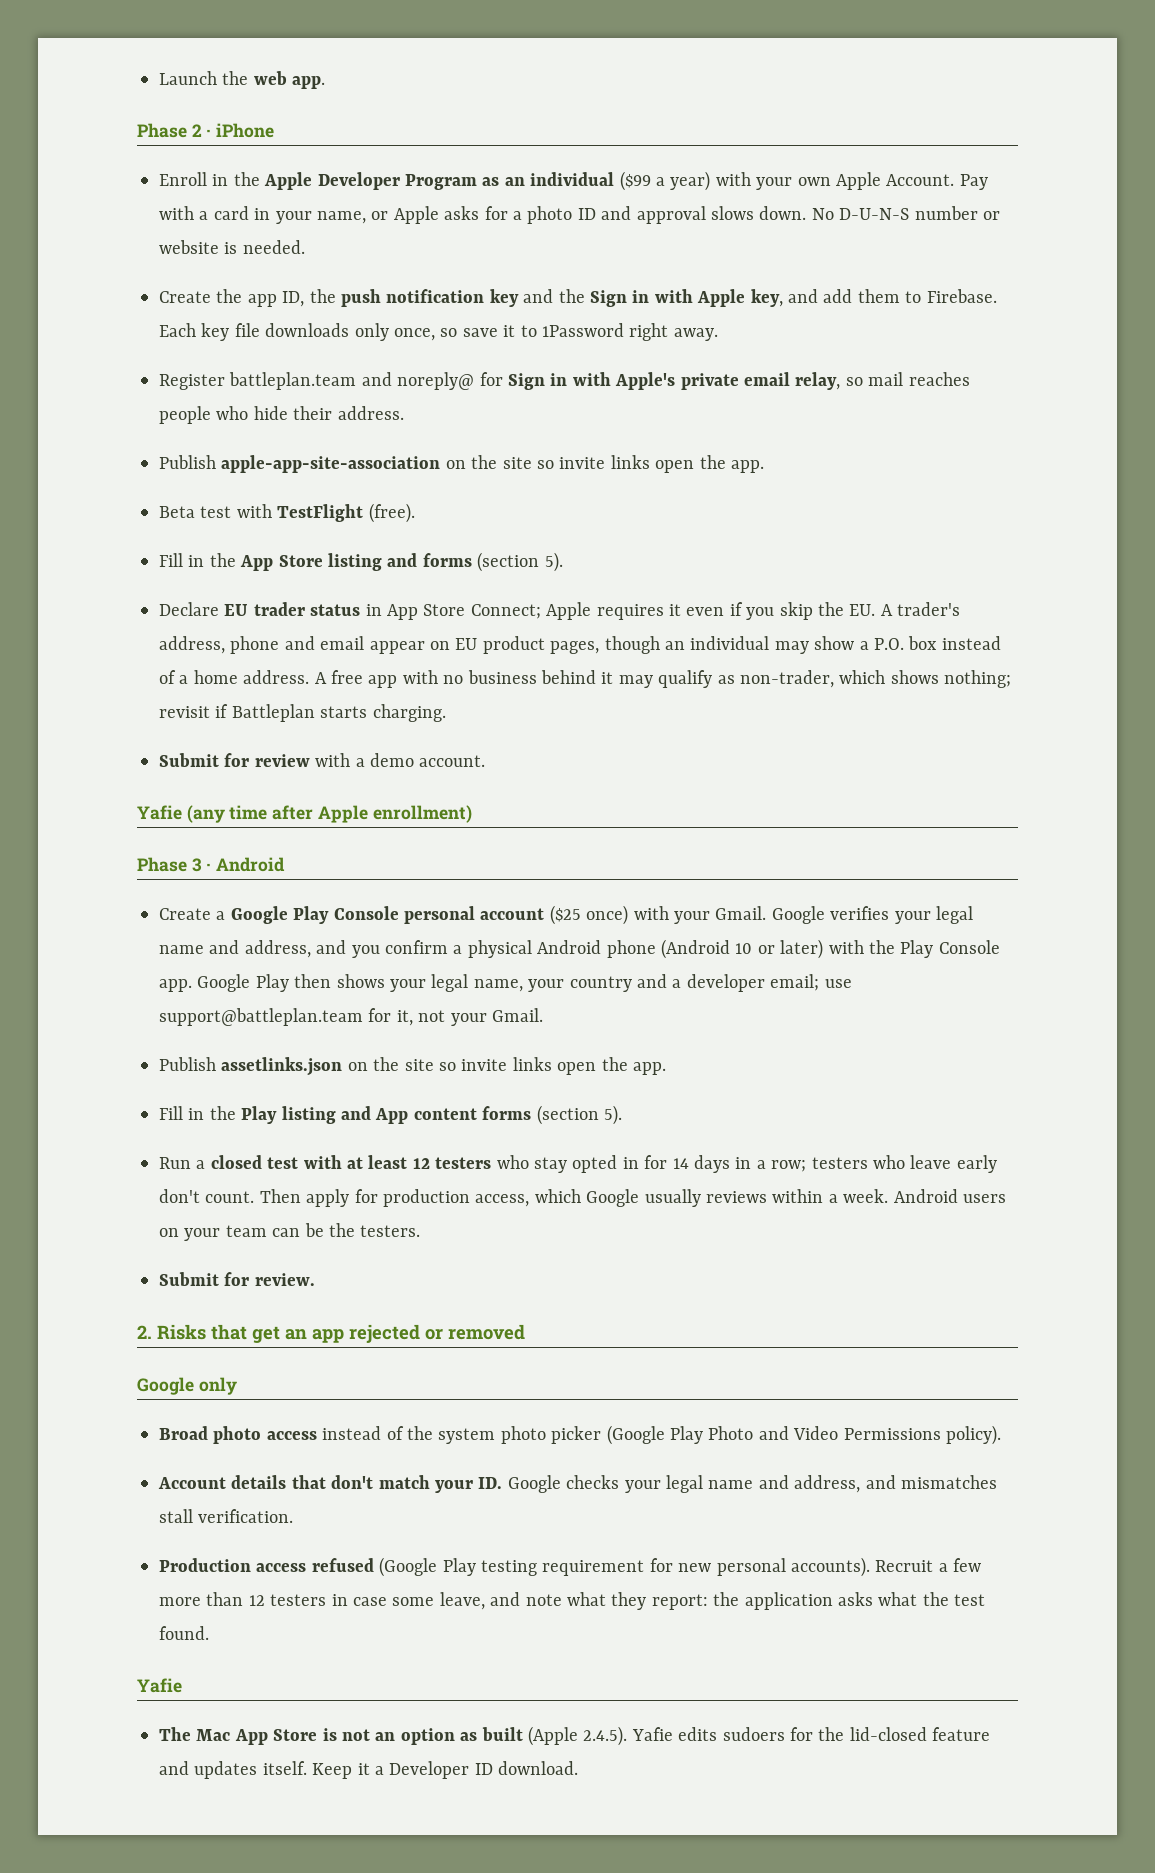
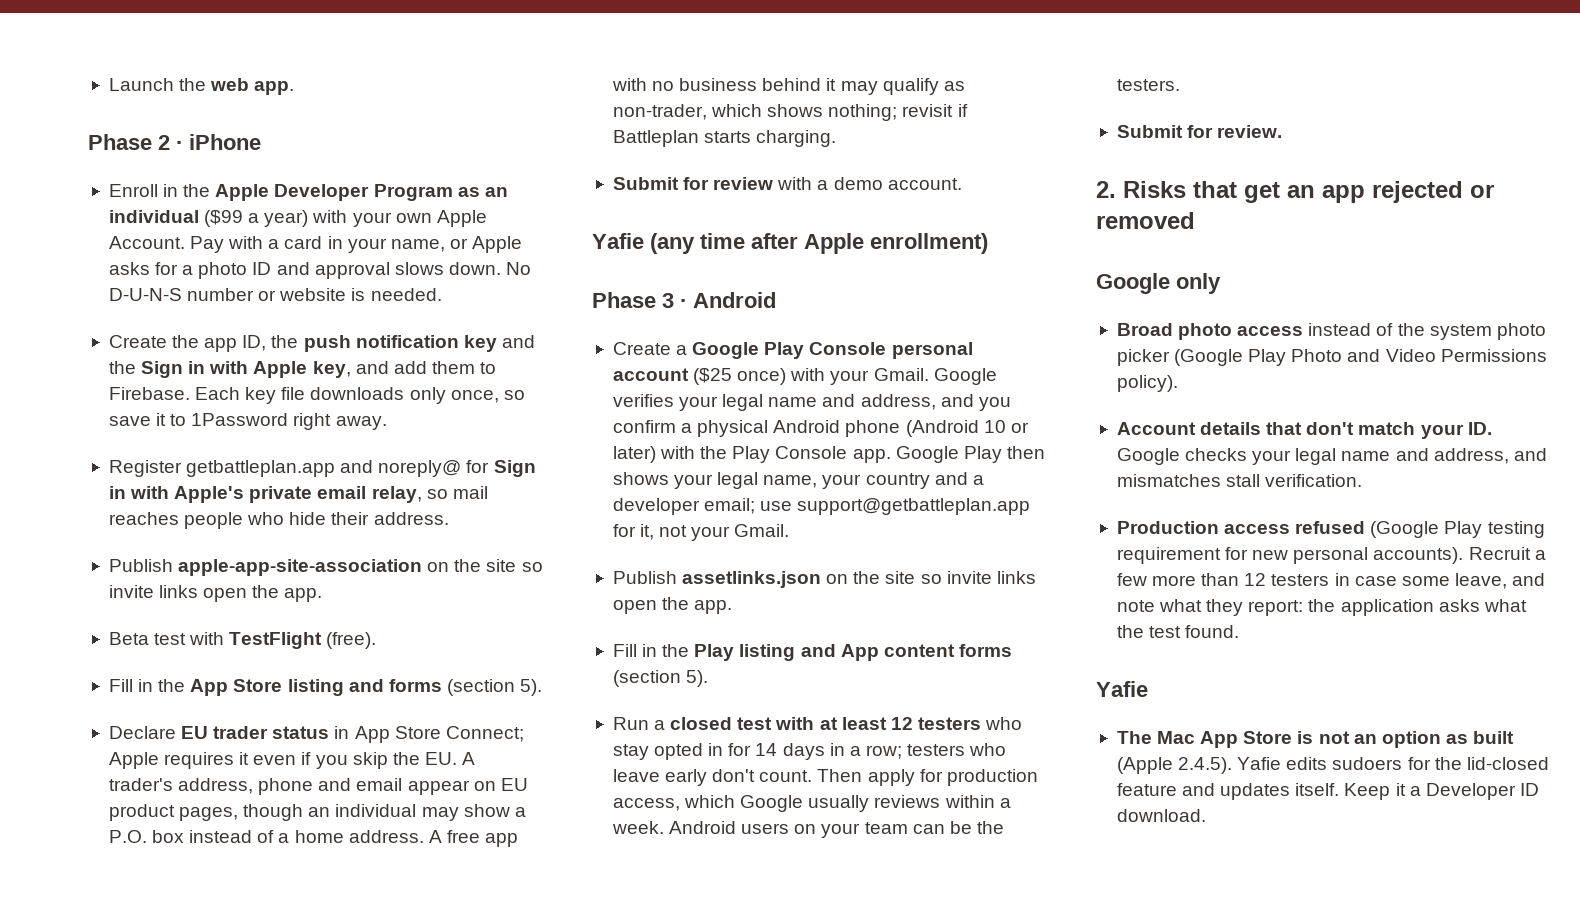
[229,372,357,390] battleplan.team -> [186,460,336,477] getbattleplan.app
[159,1008,363,1026] support@battleplan.team -> [797,498,1031,515] support@getbattleplan.app

